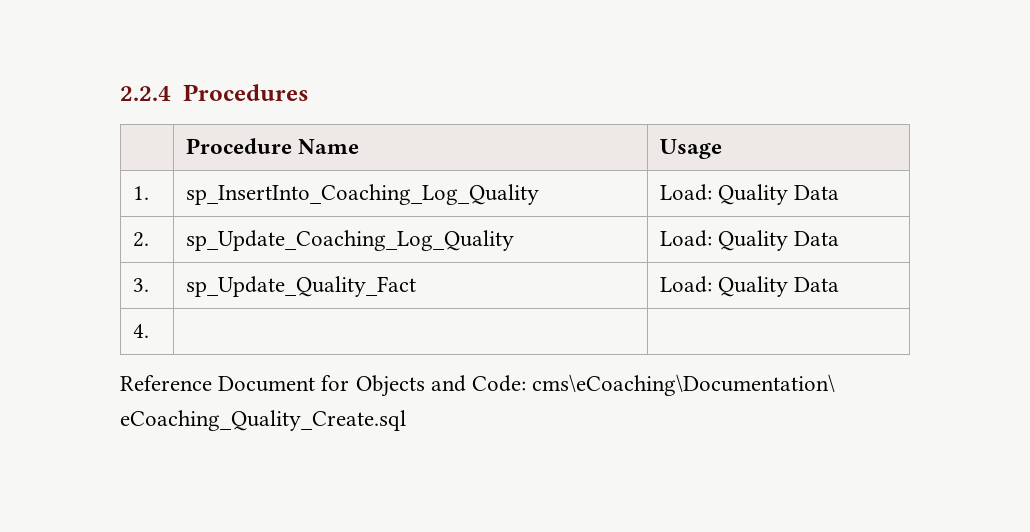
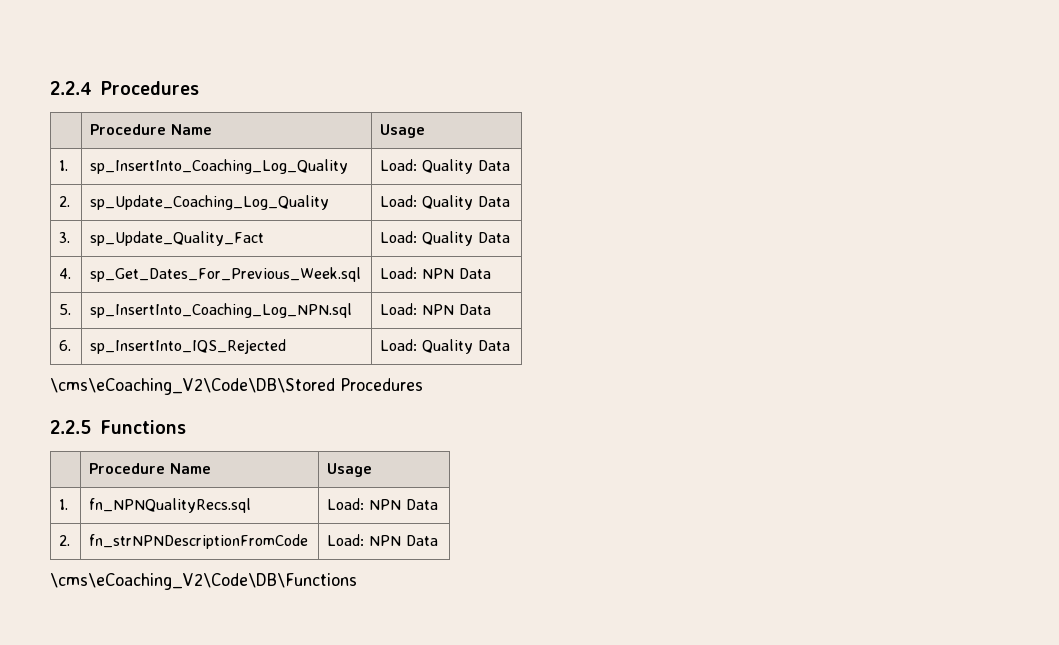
[120,374,836,397] [120,410,406,431] | // Reference Document for Objects and Code: cms\eCoaching\Documentation\ eCoaching_Quality_Create.sql -> [90,267,362,282] [380,267,492,279] [59,304,72,315] [90,303,353,318] [380,303,492,315] [59,340,72,351] [90,339,287,354] [380,339,511,354] [50,378,423,395] [50,420,186,434] [89,463,212,474] [327,463,373,477] [59,499,69,510] [89,498,252,513] [327,498,439,510] [59,535,71,546] [89,534,309,549] [327,534,439,546] [50,573,357,590] sp_Get_Dates_For_Previous_Week.sql | Load: NPN Data // 5. | sp_InsertInto_Coaching_Log_NPN.sql | Load: NPN Data // 6. | sp_InsertInto_IQS_Rejected | Load: Quality Data // \cms\eCoaching_V2\Code\DB\Stored Procedures // 2.2.5 Functions // | Procedure Name | Usage // 1. | fn_NPNQualityRecs.sql | Load: NPN Data // 2. | fn_strNPNDescriptionFromCode | Load: NPN Data // \cms\eCoaching_V2\Code\DB\Functions

